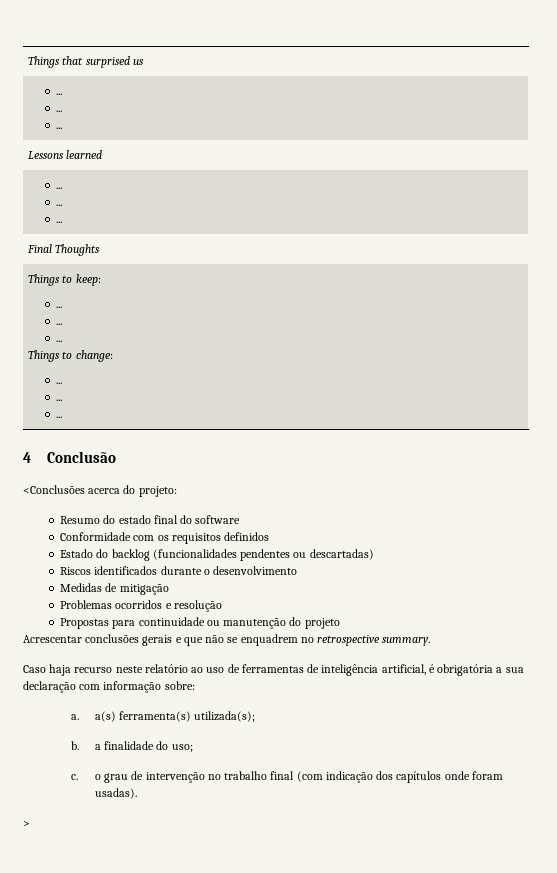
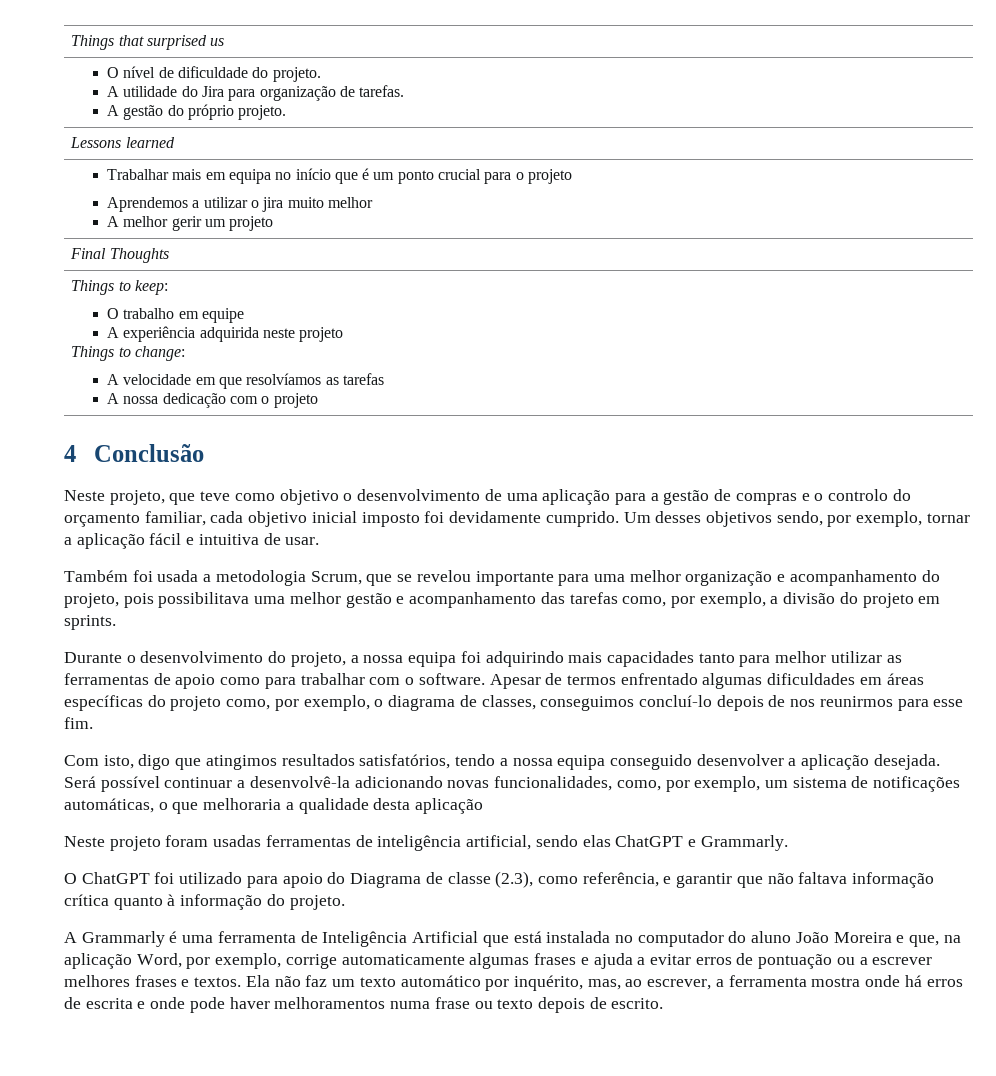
[55,93,62,95] [55,110,62,112] [55,127,62,129] [28,150,103,159] [55,187,62,189] [55,204,62,206] [55,221,62,223] ... // ... // ... // Lessons learned // ... // ... // ... -> [106,66,321,82] [106,85,405,101] [106,104,287,120] [70,137,175,148] [106,168,573,184] [106,197,373,212] [106,216,274,231] O nível de dificuldade do projeto. // A utilidade do Jira para organização de tarefas. // A gestão do próprio projeto. // Lessons learned // Trabalhar mais em equipa no início que é um ponto crucial para o projeto // Aprendemos a utilizar o jira muito melhor // A melhor gerir um projeto
[55,306,62,308] [55,323,62,325] [55,340,62,342] [28,350,113,362] [55,382,62,384] [55,399,62,401] [55,416,62,418] [23,451,116,463] [23,485,177,497] [60,515,241,524] [60,532,270,544] [60,549,374,561] [60,566,298,575] [60,583,169,595] [60,600,222,612] [60,617,340,629] [23,634,431,646] [23,664,524,676] [23,681,195,693] [70,711,256,722] [70,741,193,752] [70,771,503,783] [94,788,137,799] [23,821,30,827] ... // ... // ... // Things to change: // ... // ... // ... // 4 Conclusão // <Conclusões acerca do projeto: // Resumo do estado final do software // Conformidade com os requisitos definidos // Estado do backlog (funcionalidades pendentes ou descartadas) // Riscos identificados durante o desenvolvimento // Medidas de mitigação // Problemas ocorridos e resolução // Propostas para continuidade ou manutenção do projeto // Acrescentar conclusões gerais e que não se enquadrem no retrospective summary. // Caso haja recurso neste relatório ao uso de ferramentas de inteligência artificial, é obrigatória a sua declaração com informação sobre: // a. a(s) ferramenta(s) utilizada(s); // b. a finalidade do uso; // c. o grau de intervenção no trabalho final (com indicação dos capítulos onde foram usadas). // > -> [106,308,244,323] [106,326,344,342] [71,346,186,361] [106,373,384,389] [106,393,318,408] [64,444,204,462] [64,489,911,505] [64,511,970,527] [64,533,320,549] [64,570,940,586] [64,592,941,608] [64,615,116,630] [64,651,902,667] [64,673,924,689] [64,695,964,711] [64,717,93,729] [64,754,940,770] [64,776,961,792] [64,798,484,814] [64,835,788,851] [64,871,935,888] [64,894,345,910] [64,931,961,947] [64,953,933,969] [64,975,963,991] [64,997,664,1013] O trabalho em equipe // A experiência adquirida neste projeto // Things to change: // A velocidade em que resolvíamos as tarefas // A nossa dedicação com o projeto // 4 Conclusão // Neste projeto, que teve como objetivo o desenvolvimento de uma aplicação para a gestão de compras e o controlo do orçamento familiar, cada objetivo inicial imposto foi devidamente cumprido. Um desses objetivos sendo, por exemplo, tornar a aplicação fácil e intuitiva de usar. // Também foi usada a metodologia Scrum, que se revelou importante para uma melhor organização e acompanhamento do projeto, pois possibilitava uma melhor gestão e acompanhamento das tarefas como, por exemplo, a divisão do projeto em sprints. // Durante o desenvolvimento do projeto, a nossa equipa foi adquirindo mais capacidades tanto para melhor utilizar as ferramentas de apoio como para trabalhar com o software. Apesar de termos enfrentado algumas dificuldades em áreas específicas do projeto como, por exemplo, o diagrama de classes, conseguimos concluí-lo depois de nos reunirmos para esse fim. // Com isto, digo que atingimos resultados satisfatórios, tendo a nossa equipa conseguido desenvolver a aplicação desejada. Será possível continuar a desenvolvê-la adicionando novas funcionalidades, como, por exemplo, um sistema de notificações automáticas, o que melhoraria a qualidade desta aplicação // Neste projeto foram usadas ferramentas de inteligência artificial, sendo elas ChatGPT e Grammarly. // O ChatGPT foi utilizado para apoio do Diagrama de classe (2.3), como referência, e garantir que não faltava informação crítica quanto à informação do projeto. // A Grammarly é uma ferramenta de Inteligência Artificial que está instalada no computador do aluno João Moreira e que, na aplicação Word, por exemplo, corrige automaticamente algumas frases e ajuda a evitar erros de pontuação ou a escrever melhores frases e textos. Ela não faz um texto automático por inquérito, mas, ao escrever, a ferramenta mostra onde há erros de escrita e onde pode haver melhoramentos numa frase ou texto depois de escrito.

